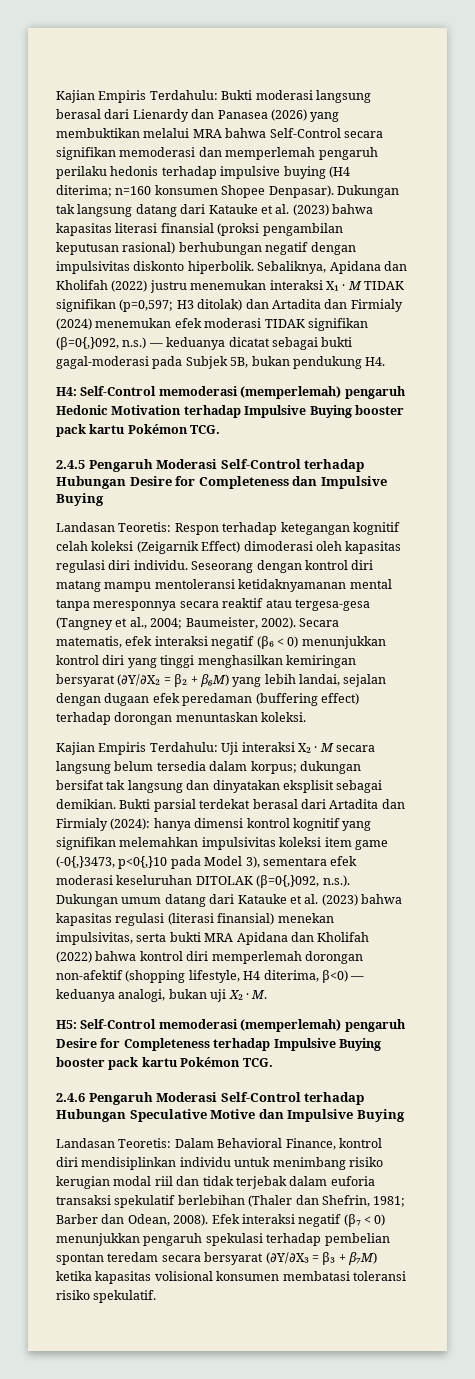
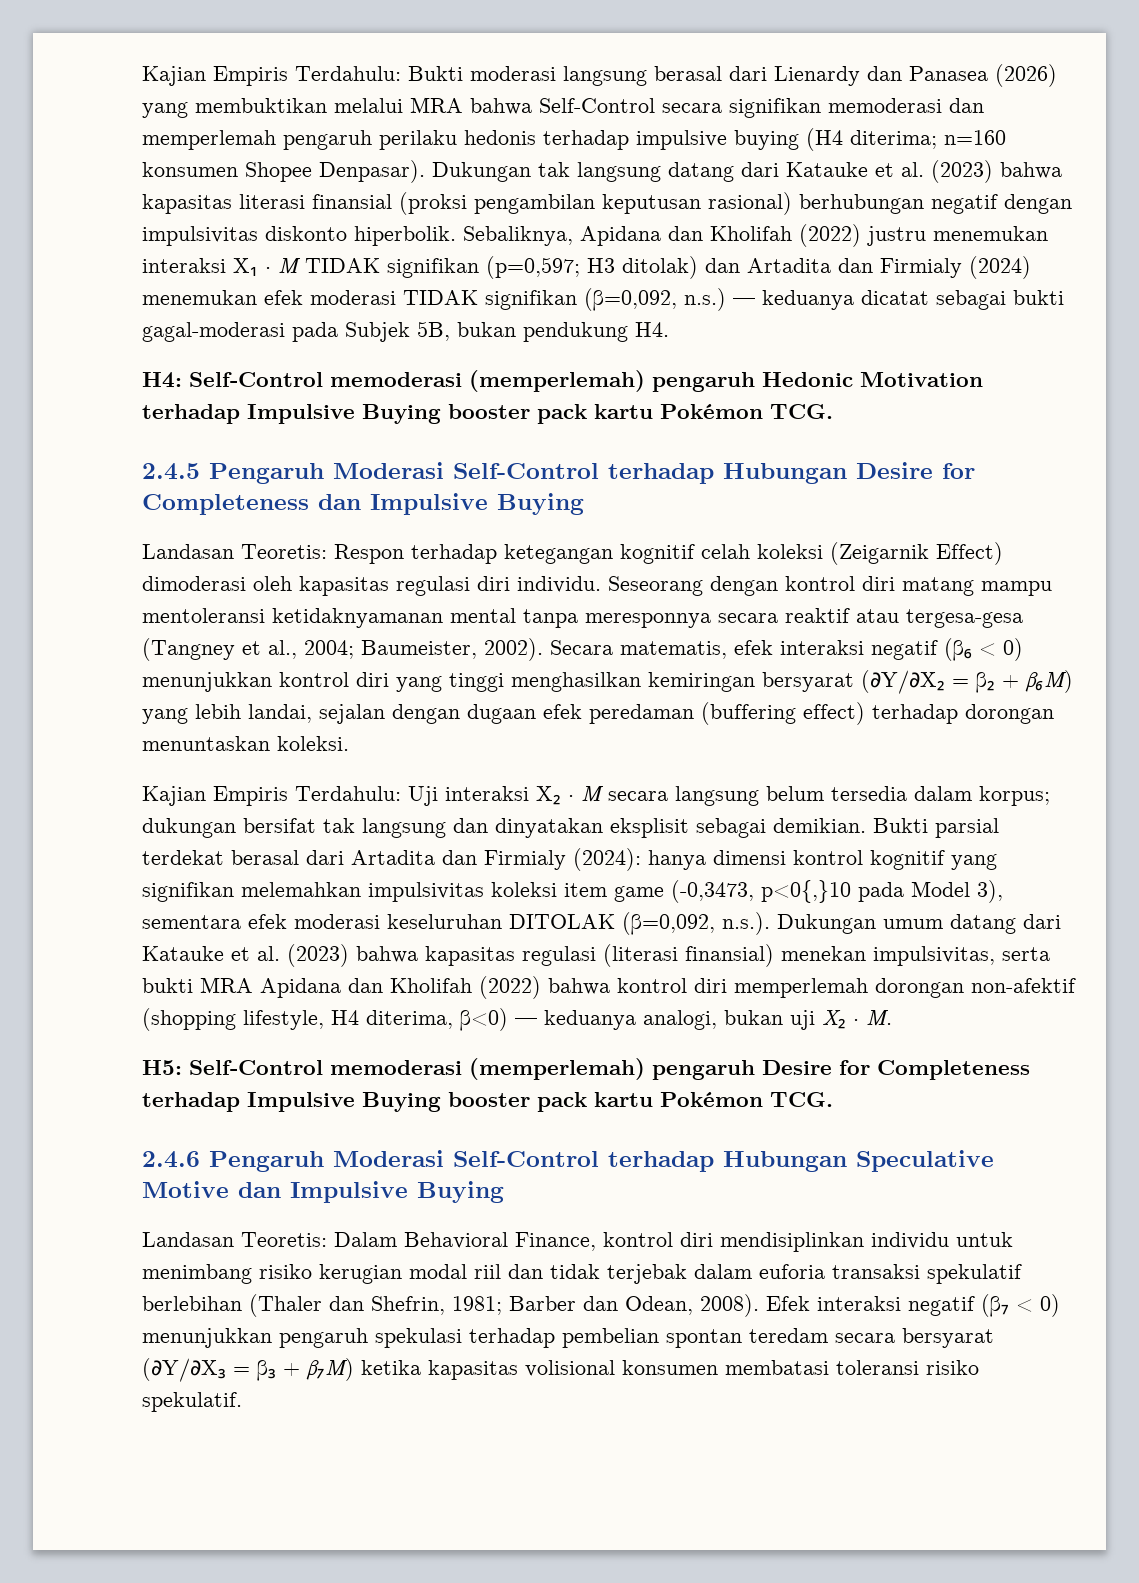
[56,337,119,350] (β=0{,}092, -> [584,288,677,311] (β=0,092,
[56,856,115,868] (-0{,}3473, -> [671,880,754,903] (-0,3473,
[256,875,320,888] (β=0{,}092, -> [622,912,715,935] (β=0,092,

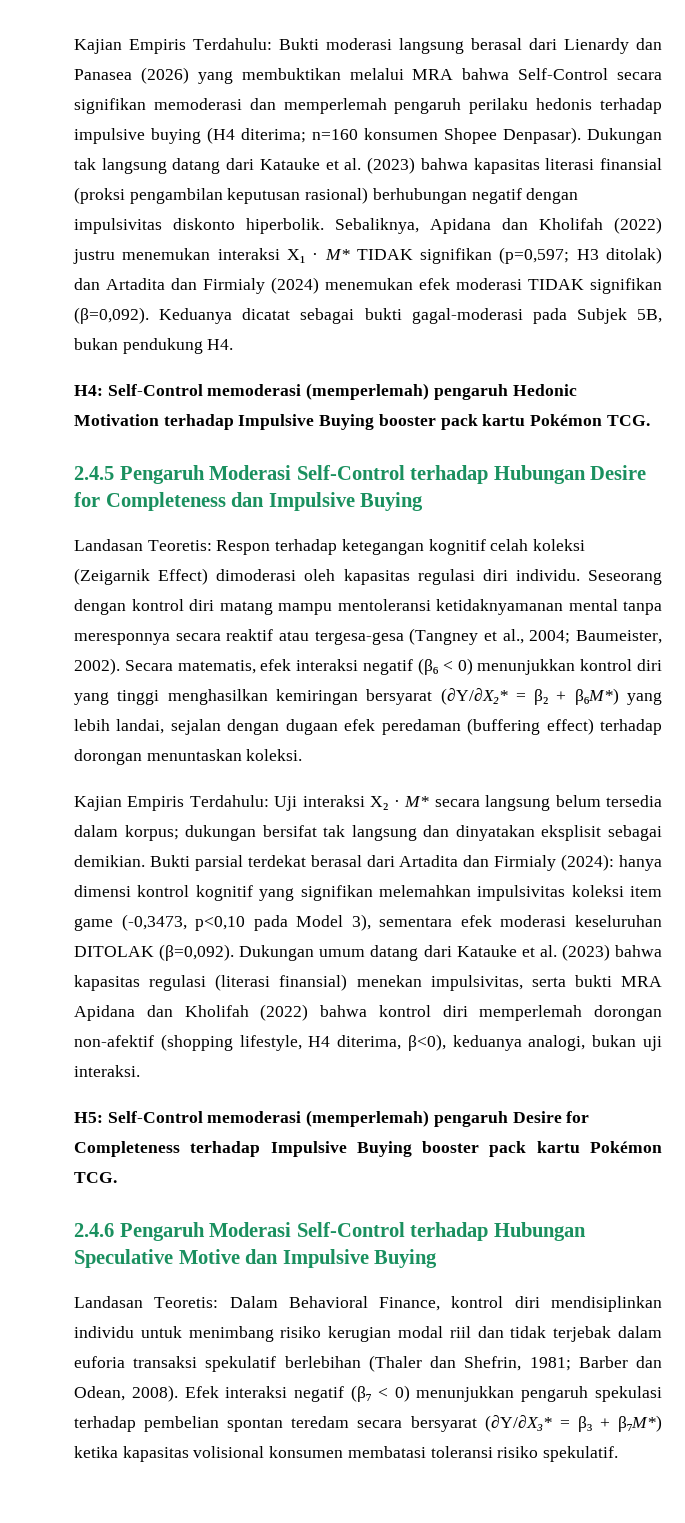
[278,258,301,274] M -> [324,249,350,260] M*
[584,288,854,311] (β=0,092, n.s.) — keduanya -> [74,307,233,324] (β=0,092). Keduanya
[861,670,945,694] (∂Y/∂X₂ -> [440,688,508,705] (∂Y/∂X₂*
[1025,670,1073,693] β₆M) -> [574,688,619,705] β₆M*)
[581,786,604,802] M -> [404,796,430,807] M*
[761,880,851,903] p<0{,}10 -> [195,916,246,931] p<0,10
[622,912,770,935] (β=0,092, n.s.). -> [159,944,235,961] (β=0,092).
[460,1008,537,1031] β<0) — -> [407,1034,446,1051] β<0),
[822,1010,892,1029] X₂ · M. -> [74,1065,140,1077] interaksi.
[142,1358,226,1382] (∂Y/∂X₃ -> [484,1415,552,1432] (∂Y/∂X₃*
[306,1358,354,1381] β₇M) -> [618,1415,663,1432] β₇M*)

